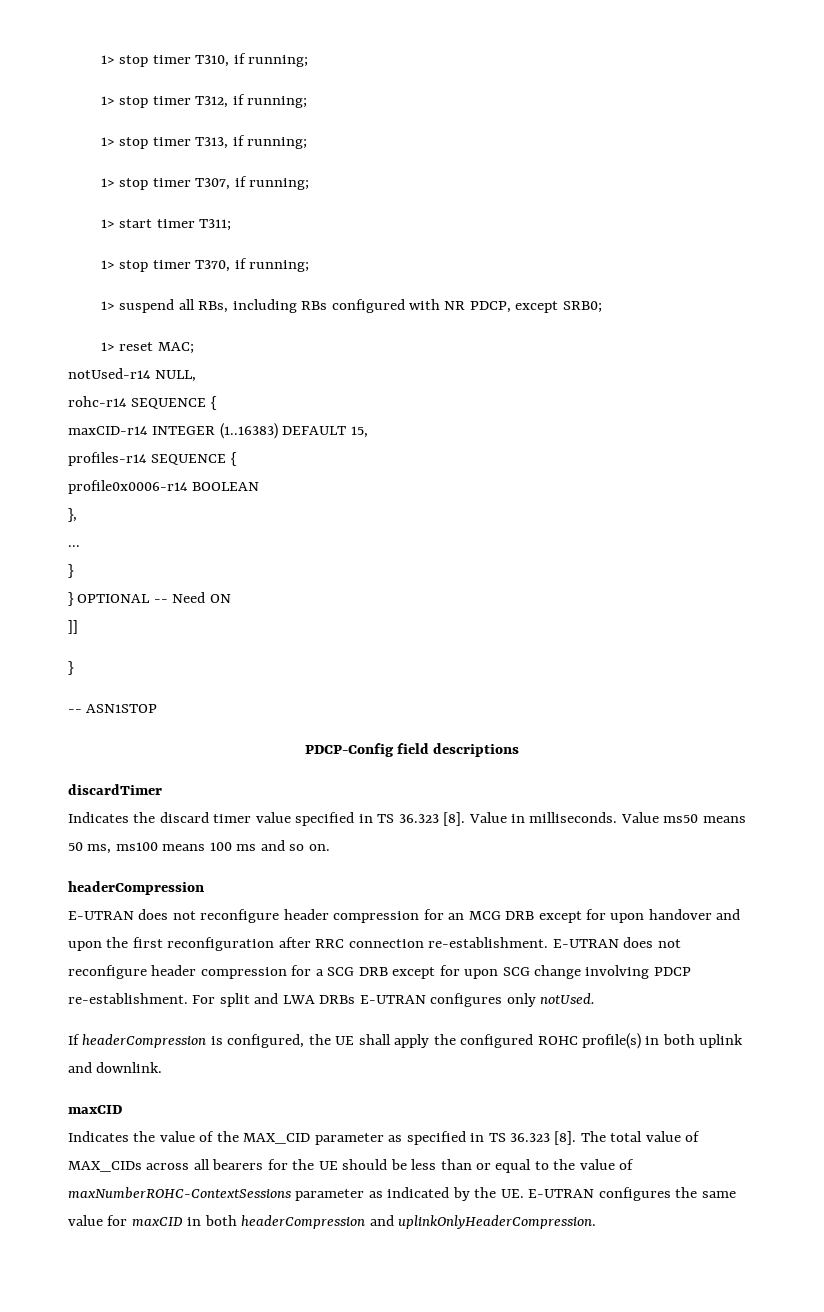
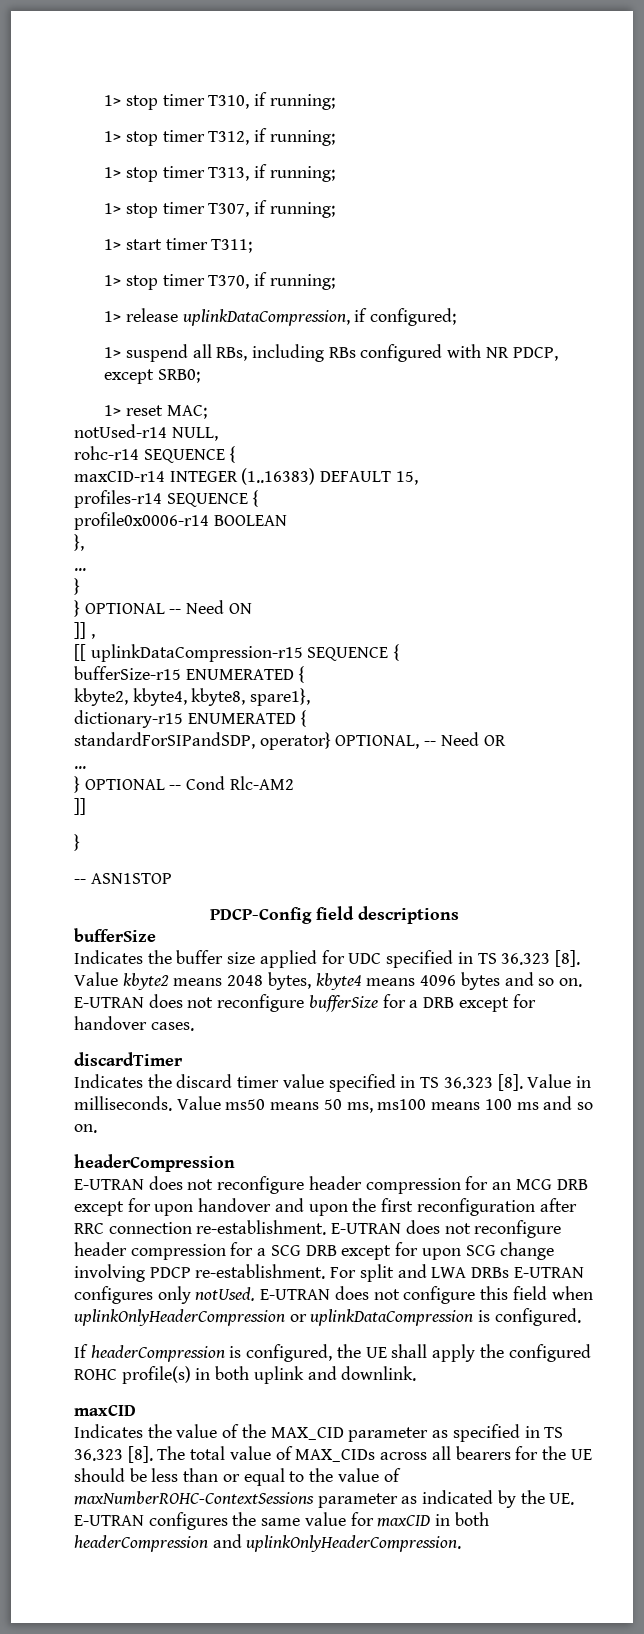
(310, 266) none -> [104,308,457,326] // 1> release uplinkDataCompression, if configured;
(231, 598) none -> [74,622,95,639] [74,644,400,662] [74,666,305,683] [74,688,311,706] [74,710,307,728] [74,732,506,750] [74,766,86,769] [74,776,294,793] // ]] , // [[ uplinkDataCompression-r15 SEQUENCE { // bufferSize-r15 ENUMERATED { // kbyte2, kbyte4, kbyte8, spare1}, // dictionary-r15 ENUMERATED { // standardForSIPandSDP, operator} OPTIONAL, -- Need OR // ... // } OPTIONAL -- Cond Rlc-AM2
(520, 750) none -> [74,928,156,942] [74,950,580,968] [74,972,582,990] [74,994,536,1012] [74,1016,194,1031] // bufferSize // Indicates the buffer size applied for UDC specified in TS 36.323 [8]. Value kbyte2 means 2048 bytes, kbyte4 means 4096 bytes and so on. E-UTRAN does not reconfigure bufferSize for a DRB except for handover cases.
(596, 998) none -> [260,1286,593,1304] [74,1308,581,1326] E-UTRAN does not configure this field when uplinkOnlyHeaderCompression or uplinkDataCompression is configured.

